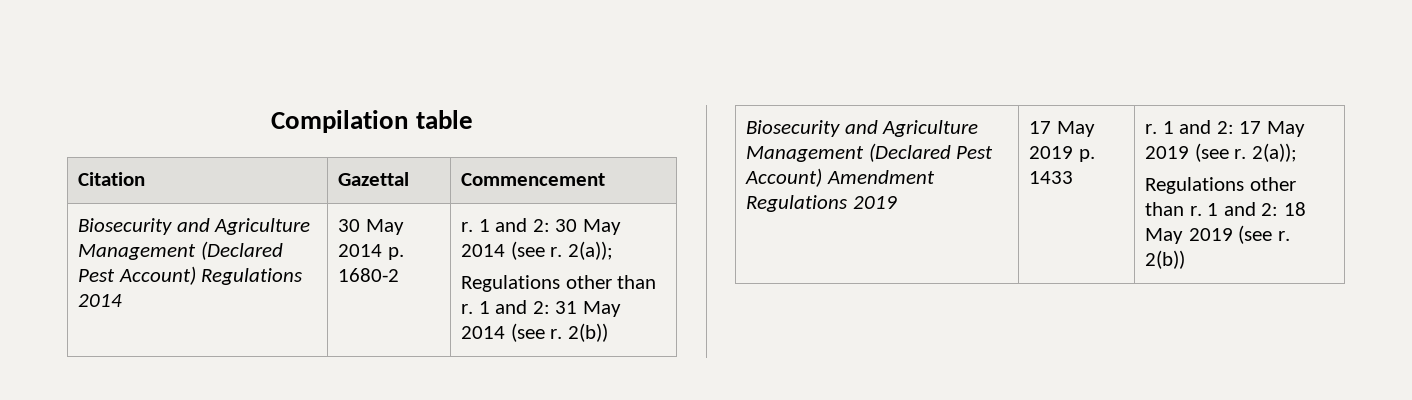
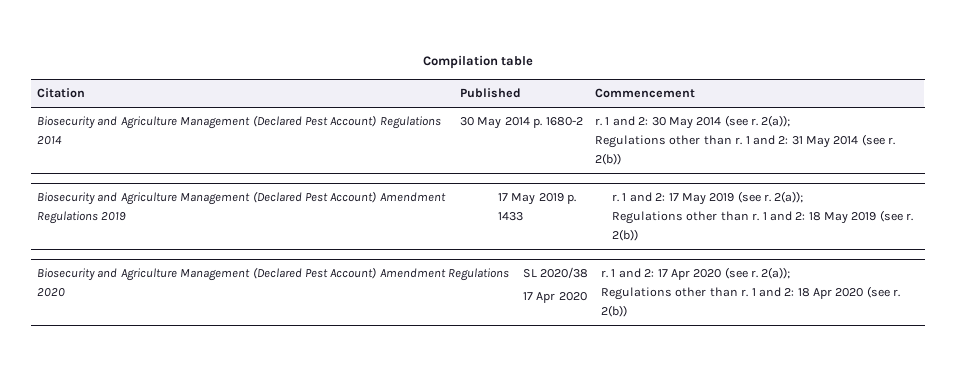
[338,172,410,186] Gazettal -> [460,88,522,98] Published
(1186, 259) none -> [37,267,510,281] [37,288,66,297] [523,267,589,278] [523,292,587,303] [601,267,791,280] [601,286,901,300] [601,305,628,317] // Biosecurity and Agriculture Management (Declared Pest Account) Amendment Regulations 2020 | SL 2020/38 // 17 Apr 2020 | r. 1 and 2: 17 Apr 2020 (see r. 2(a)); // Regulations other than r. 1 and 2: 18 Apr 2020 (see r. 2(b))

